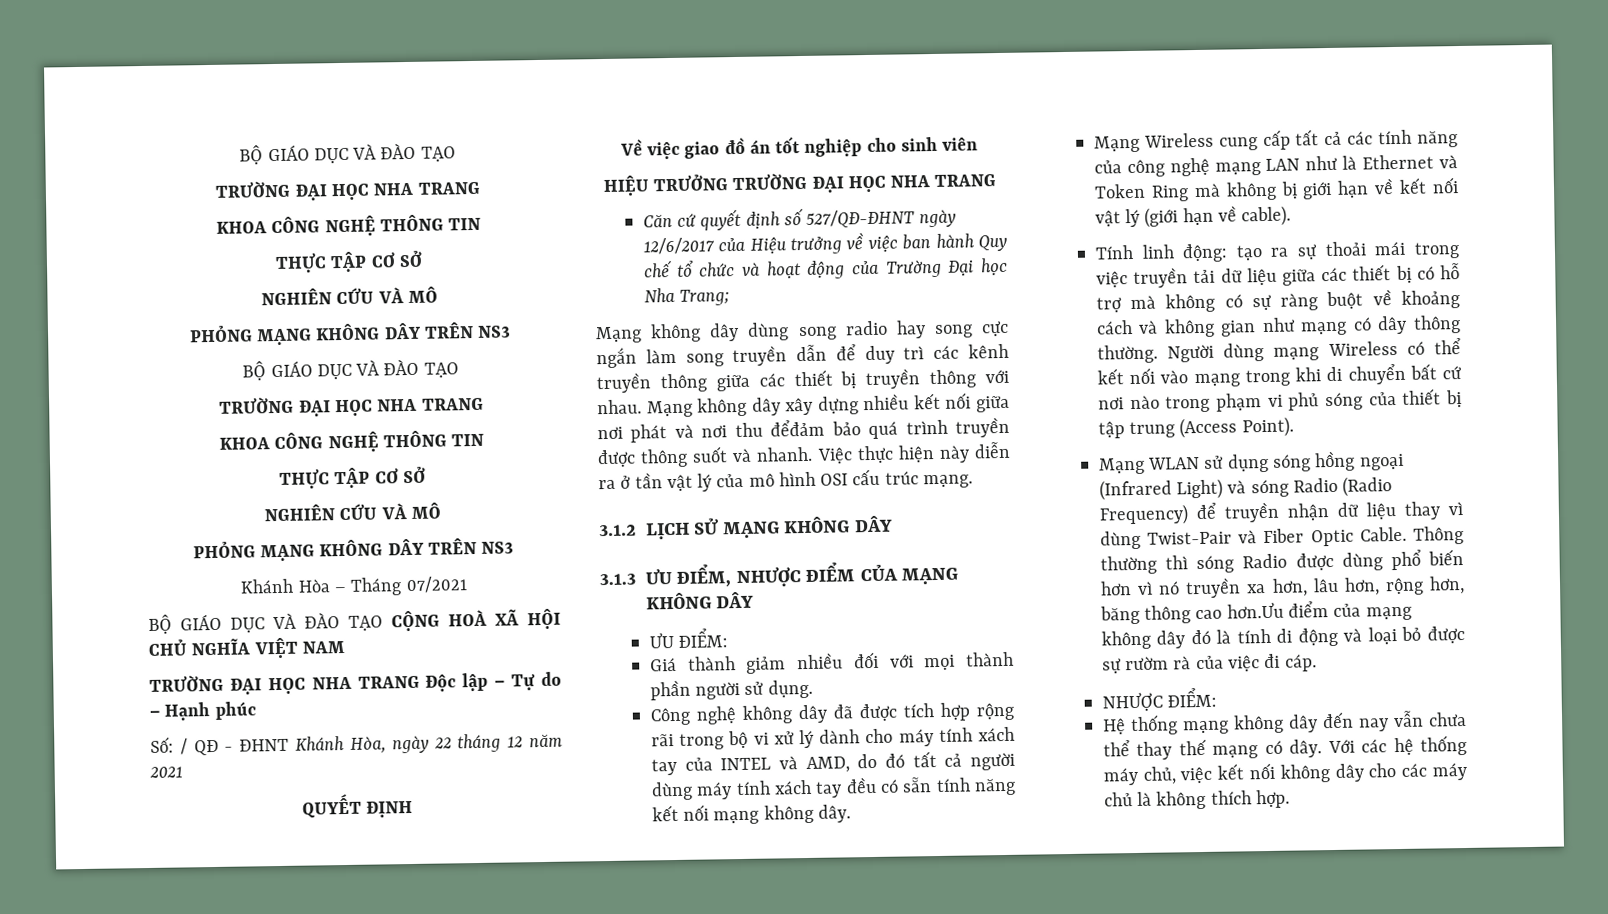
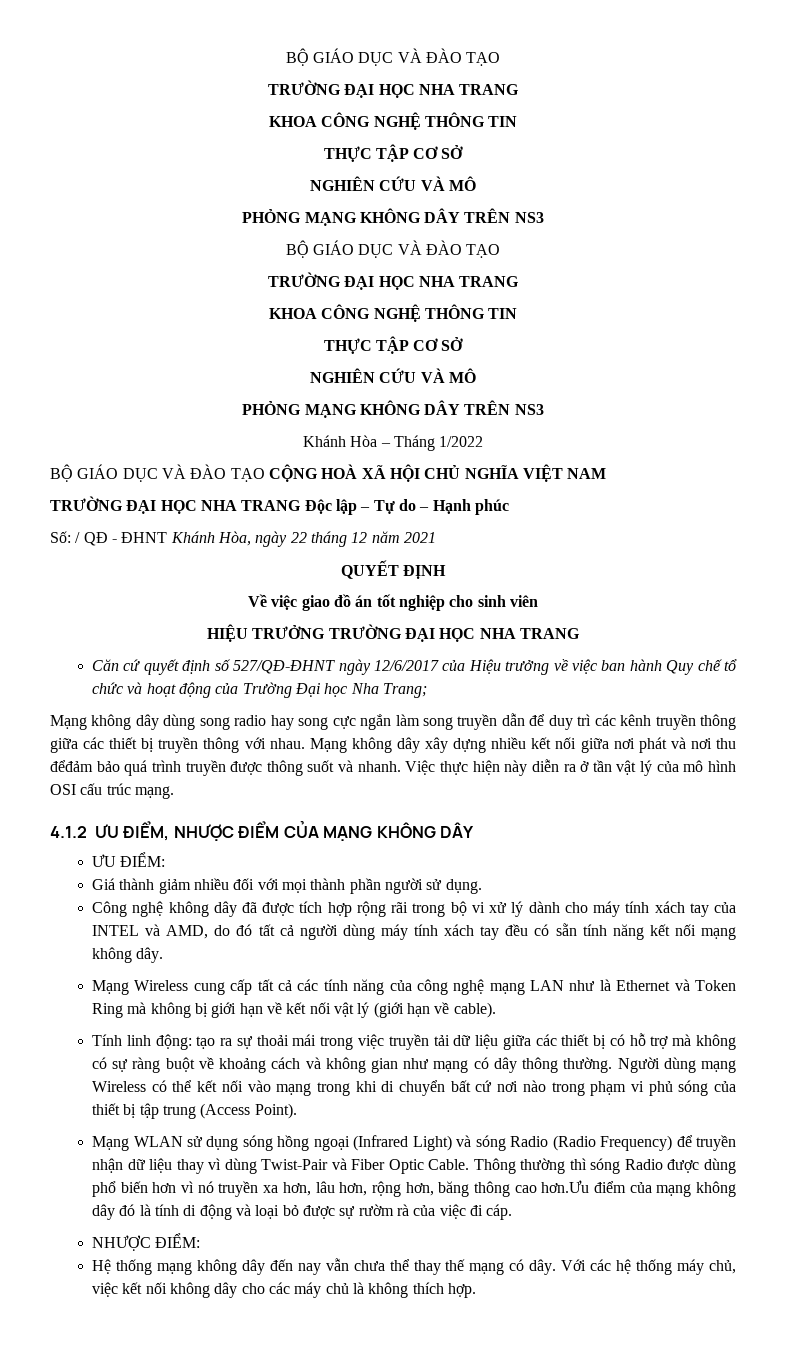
[405,576,468,594] 07/2021 -> [439,436,484,447] 1/2022
[599,515,893,540] [599,573,636,586] 3.1.2 LỊCH SỬ MẠNG KHÔNG DÂY // 3.1.3 -> [50,826,87,838] 4.1.2

